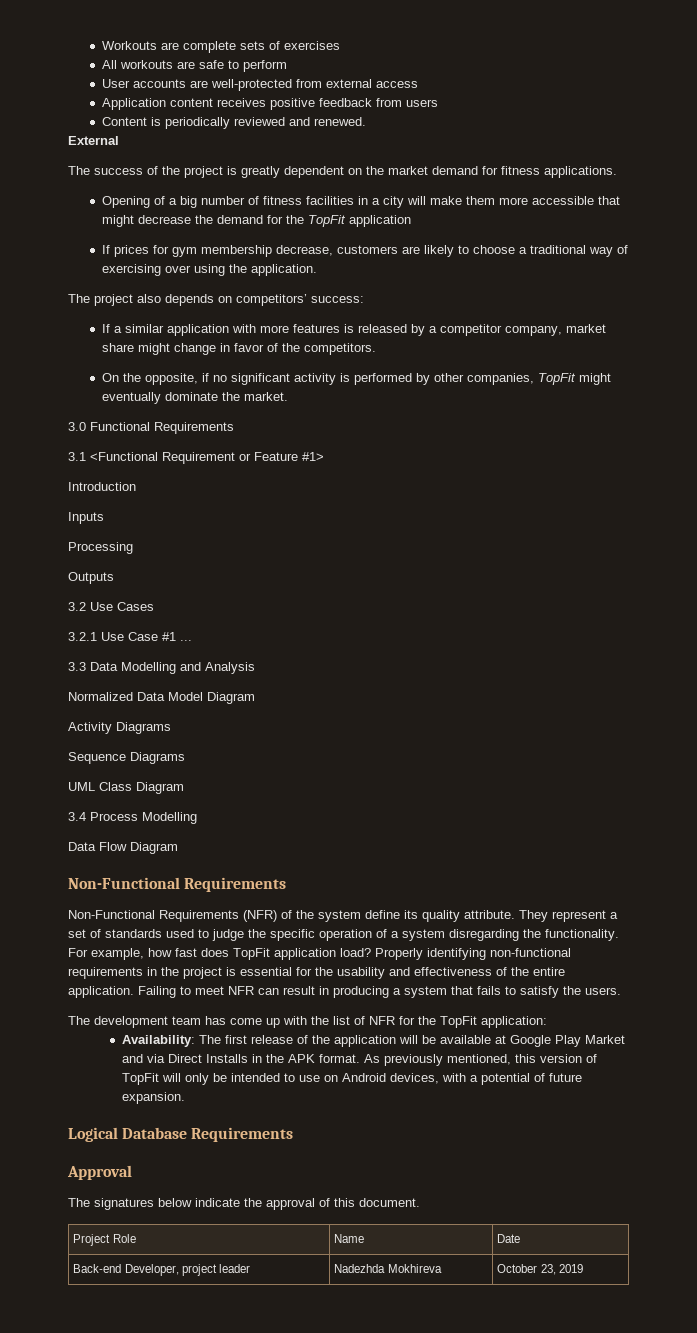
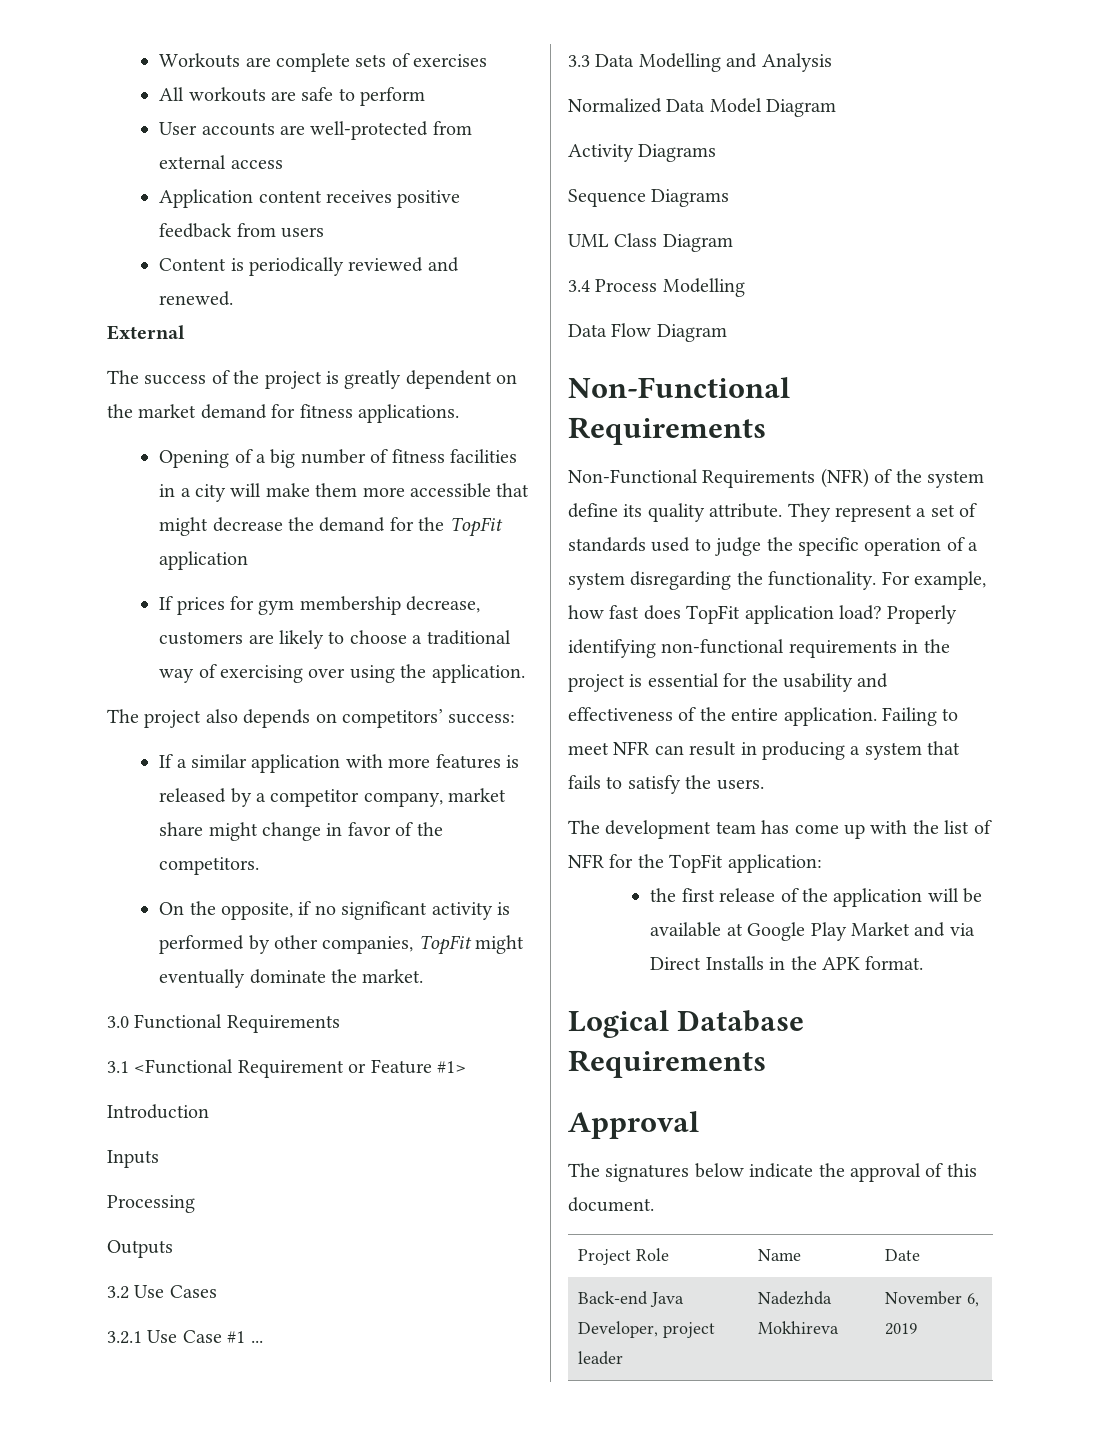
[121,1035,221,1047] Availability: The -> [650,888,677,902] the
[363,1054,597,1066] [121,1073,582,1085] [121,1092,185,1104] As previously mentioned, this version of TopFit will only be intended to use on Android devices, with a potential of future expansion. -> (924, 963) none
(122, 1268) none -> [650,1292,685,1307] Java
[497,1264,556,1275] October 23, -> [885,1291,980,1307] November 6,

